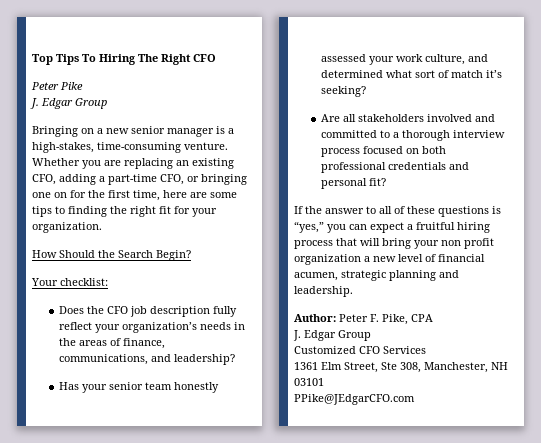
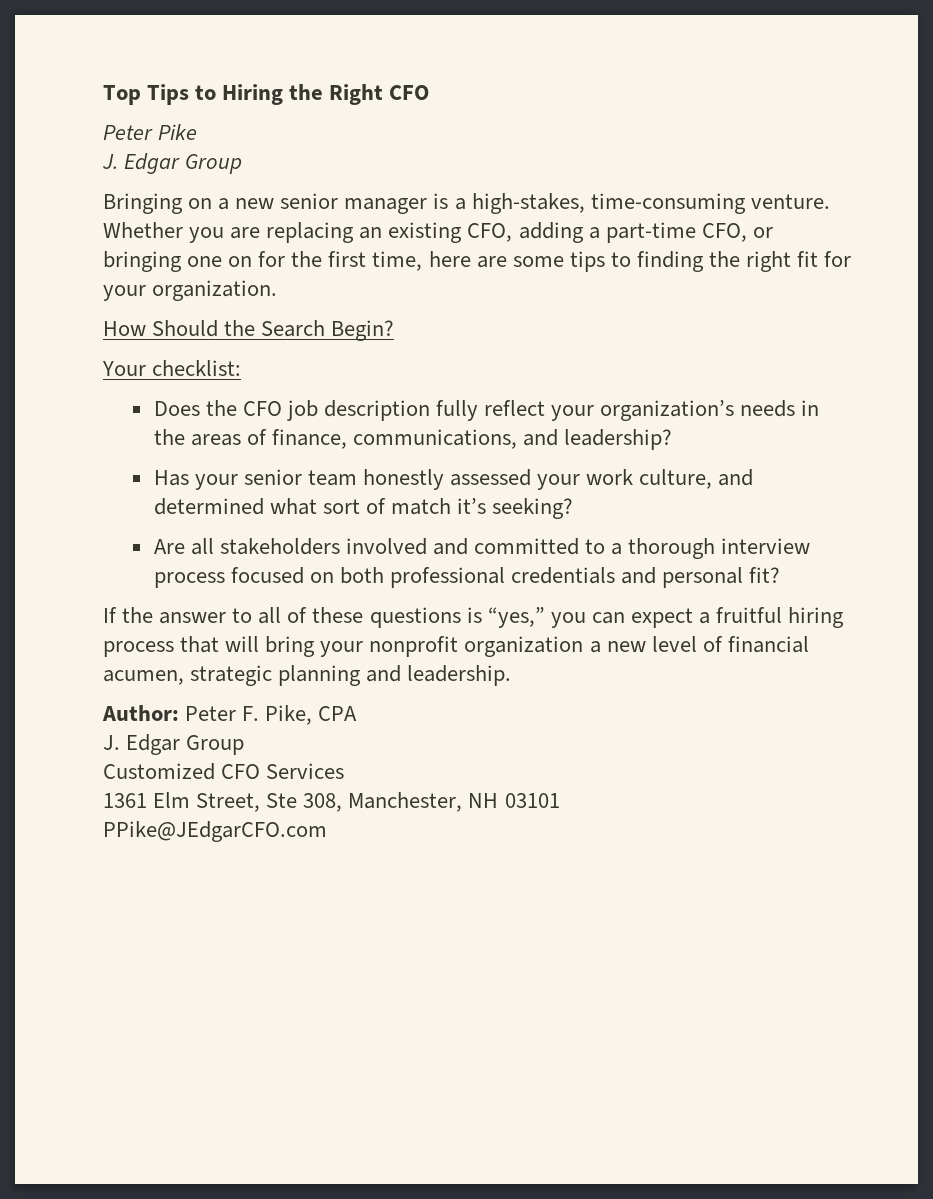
[82,54,158,65] To Hiring The -> [195,84,324,105] to Hiring the
[441,238,494,249] non profit -> [369,636,459,657] nonprofit

